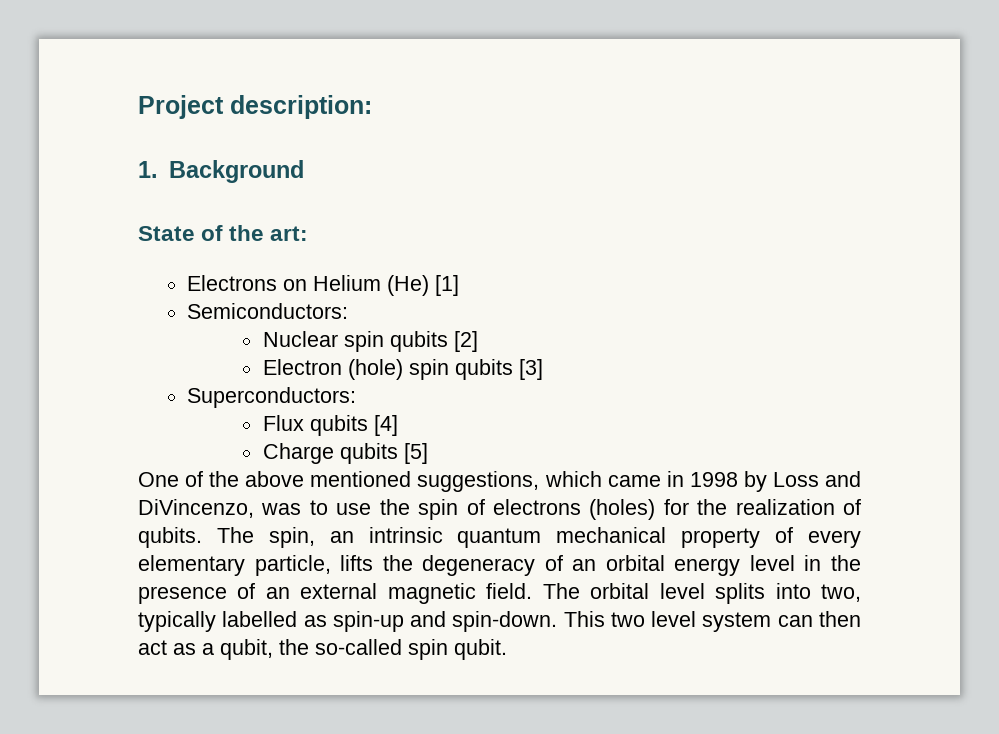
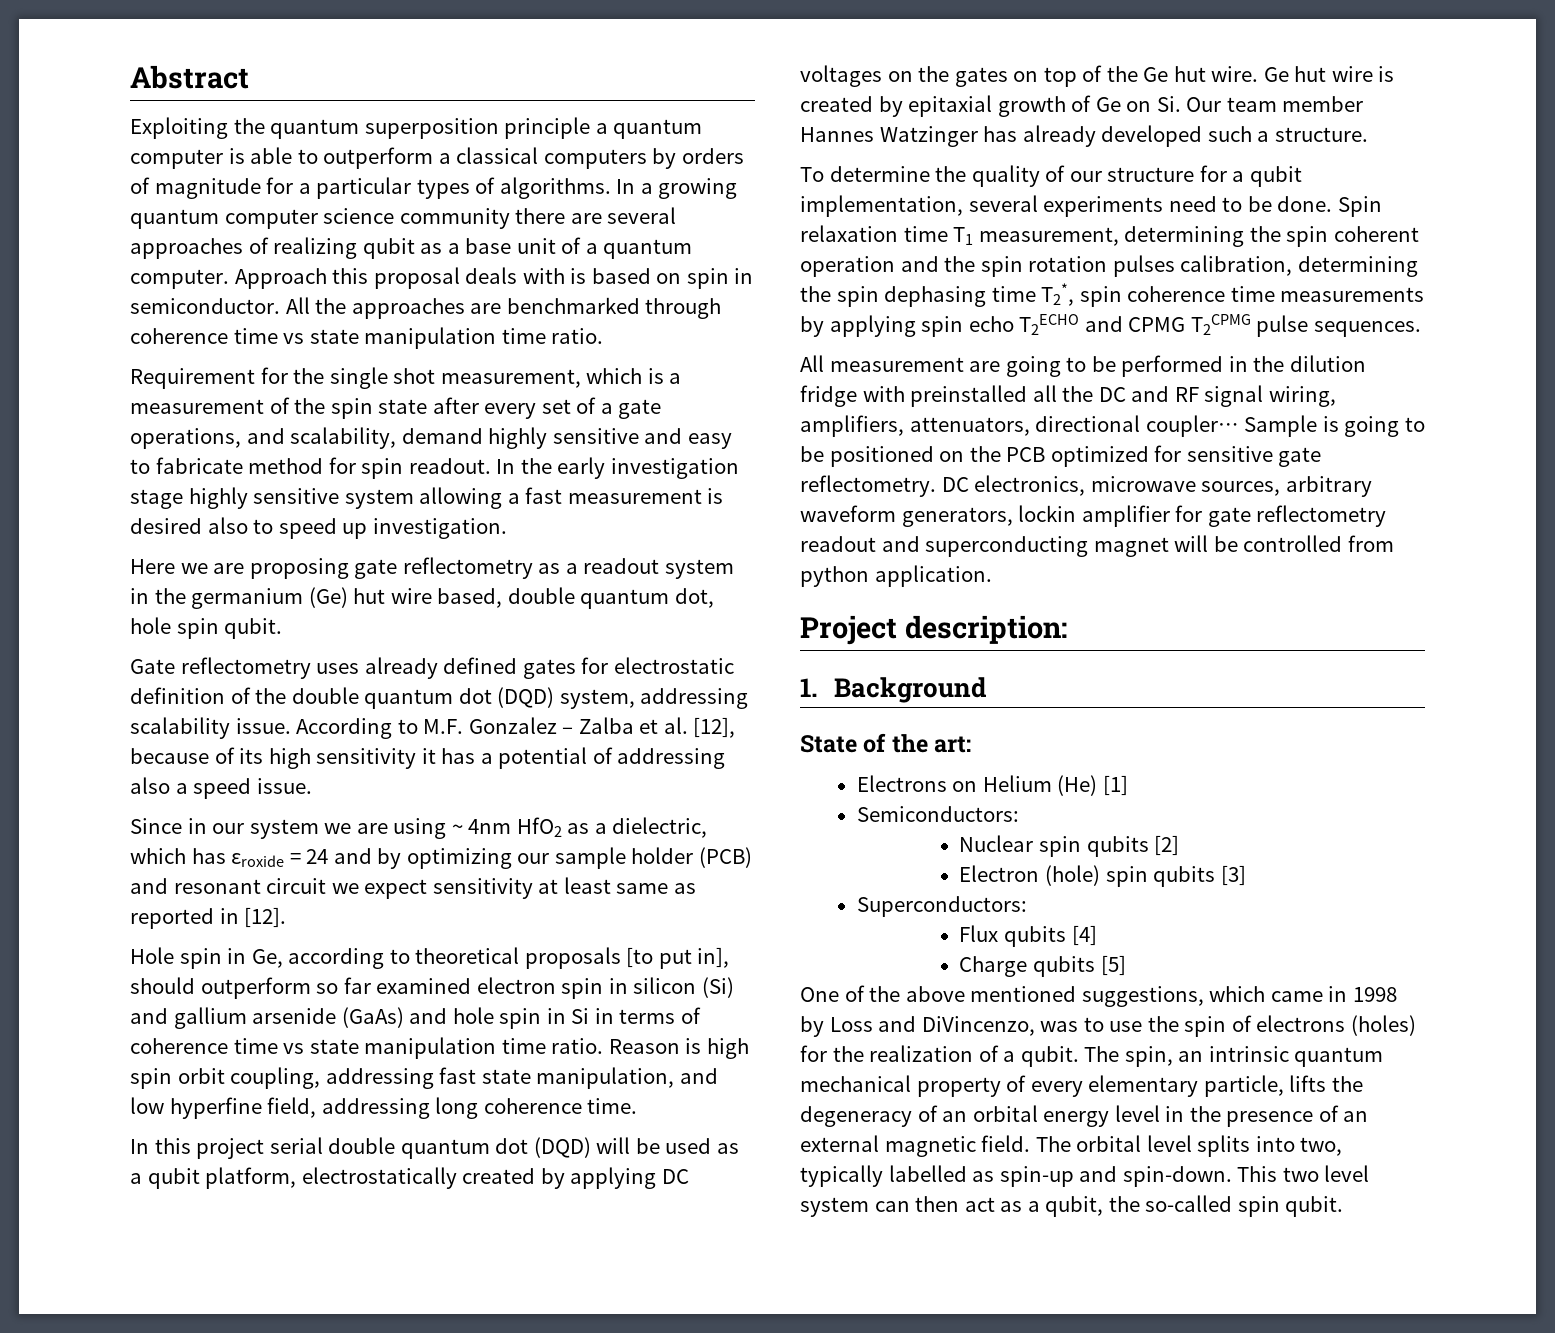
(138, 107) none -> [130,65,249,89] [130,117,703,139] [130,147,744,169] [130,177,738,199] [130,207,677,229] [130,237,693,259] [130,267,754,289] [130,297,722,319] [130,327,604,349] [130,367,682,389] [130,397,662,419] [130,427,732,449] [130,457,739,479] [130,487,724,509] [130,517,507,539] [130,557,734,579] [130,587,714,609] [130,617,283,639] [130,657,734,679] [130,687,749,709] [130,717,736,739] [130,747,726,769] [130,777,312,799] [130,817,708,839] [130,847,752,869] [130,877,696,899] [130,907,287,929] [130,947,730,969] [130,977,734,999] [130,1007,701,1029] [130,1037,749,1059] [130,1067,718,1089] [130,1097,638,1119] [130,1137,739,1159] [130,1167,689,1189] [800,65,1395,87] [800,95,1364,117] [800,125,1368,147] [800,165,1302,187] [800,195,1382,217] [800,225,1419,247] [800,255,1418,277] [800,283,1425,307] [800,314,1421,337] [800,355,1366,377] [800,385,1336,407] [800,415,1425,437] [800,445,1322,467] [800,475,1372,497] [800,505,1387,527] [800,535,1394,557] [800,565,992,587] Abstract // Exploiting the quantum superposition principle a quantum computer is able to outperform a classical computers by orders of magnitude for a particular types of algorithms. In a growing quantum computer science community there are several approaches of realizing qubit as a base unit of a quantum computer. Approach this proposal deals with is based on spin in semiconductor. All the approaches are benchmarked through coherence time vs state manipulation time ratio. // Requirement for the single shot measurement, which is a measurement of the spin state after every set of a gate operations, and scalability, demand highly sensitive and easy to fabricate method for spin readout. In the early investigation stage highly sensitive system allowing a fast measurement is desired also to speed up investigation. // Here we are proposing gate reflectometry as a readout system in the germanium (Ge) hut wire based, double quantum dot, hole spin qubit. // Gate reflectometry uses already defined gates for electrostatic definition of the double quantum dot (DQD) system, addressing scalability issue. According to M.F. Gonzalez – Zalba et al. [12], because of its high sensitivity it has a potential of addressing also a speed issue. // Since in our system we are using ~ 4nm HfO2 as a dielectric, which has εroxide = 24 and by optimizing our sample holder (PCB) and resonant circuit we expect sensitivity at least same as reported in [12]. // Hole spin in Ge, according to theoretical proposals [to put in], should outperform so far examined electron spin in silicon (Si) and gallium arsenide (GaAs) and hole spin in Si in terms of coherence time vs state manipulation time ratio. Reason is high spin orbit coupling, addressing fast state manipulation, and low hyperfine field, addressing long coherence time. // In this project serial double quantum dot (DQD) will be used as a qubit platform, electrostatically created by applying DC voltages on the gates on top of the Ge hut wire. Ge hut wire is created by epitaxial growth of Ge on Si. Our team member Hannes Watzinger has already developed such a structure. // To determine the quality of our structure for a qubit implementation, several experiments need to be done. Spin relaxation time T1 measurement, determining the spin coherent operation and the spin rotation pulses calibration, determining the spin dephasing time T2*, spin coherence time measurements by applying spin echo T2ECHO and CPMG T2CPMG pulse sequences. // All measurement are going to be performed in the dilution fridge with preinstalled all the DC and RF signal wiring, amplifiers, attenuators, directional coupler… Sample is going to be positioned on the PCB optimized for sensitive gate reflectometry. DC electronics, microwave sources, arbitrary waveform generators, lockin amplifier for gate reflectometry readout and superconducting magnet will be controlled from python application. //
[138,527,202,548] qubits. -> [1003,1046,1079,1067] a qubit.

